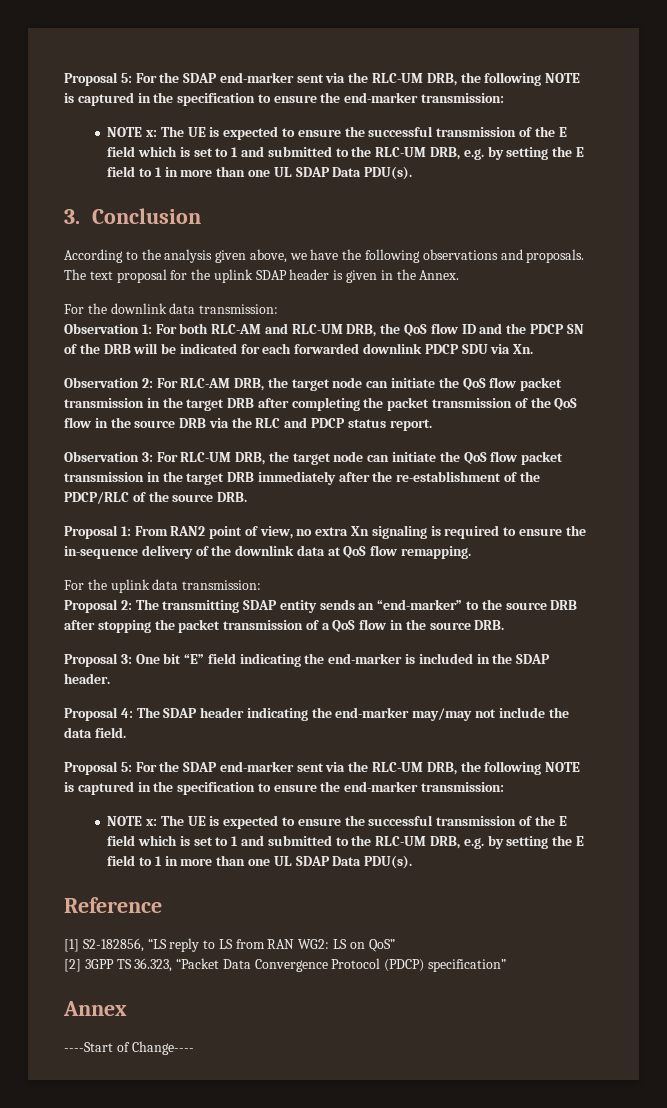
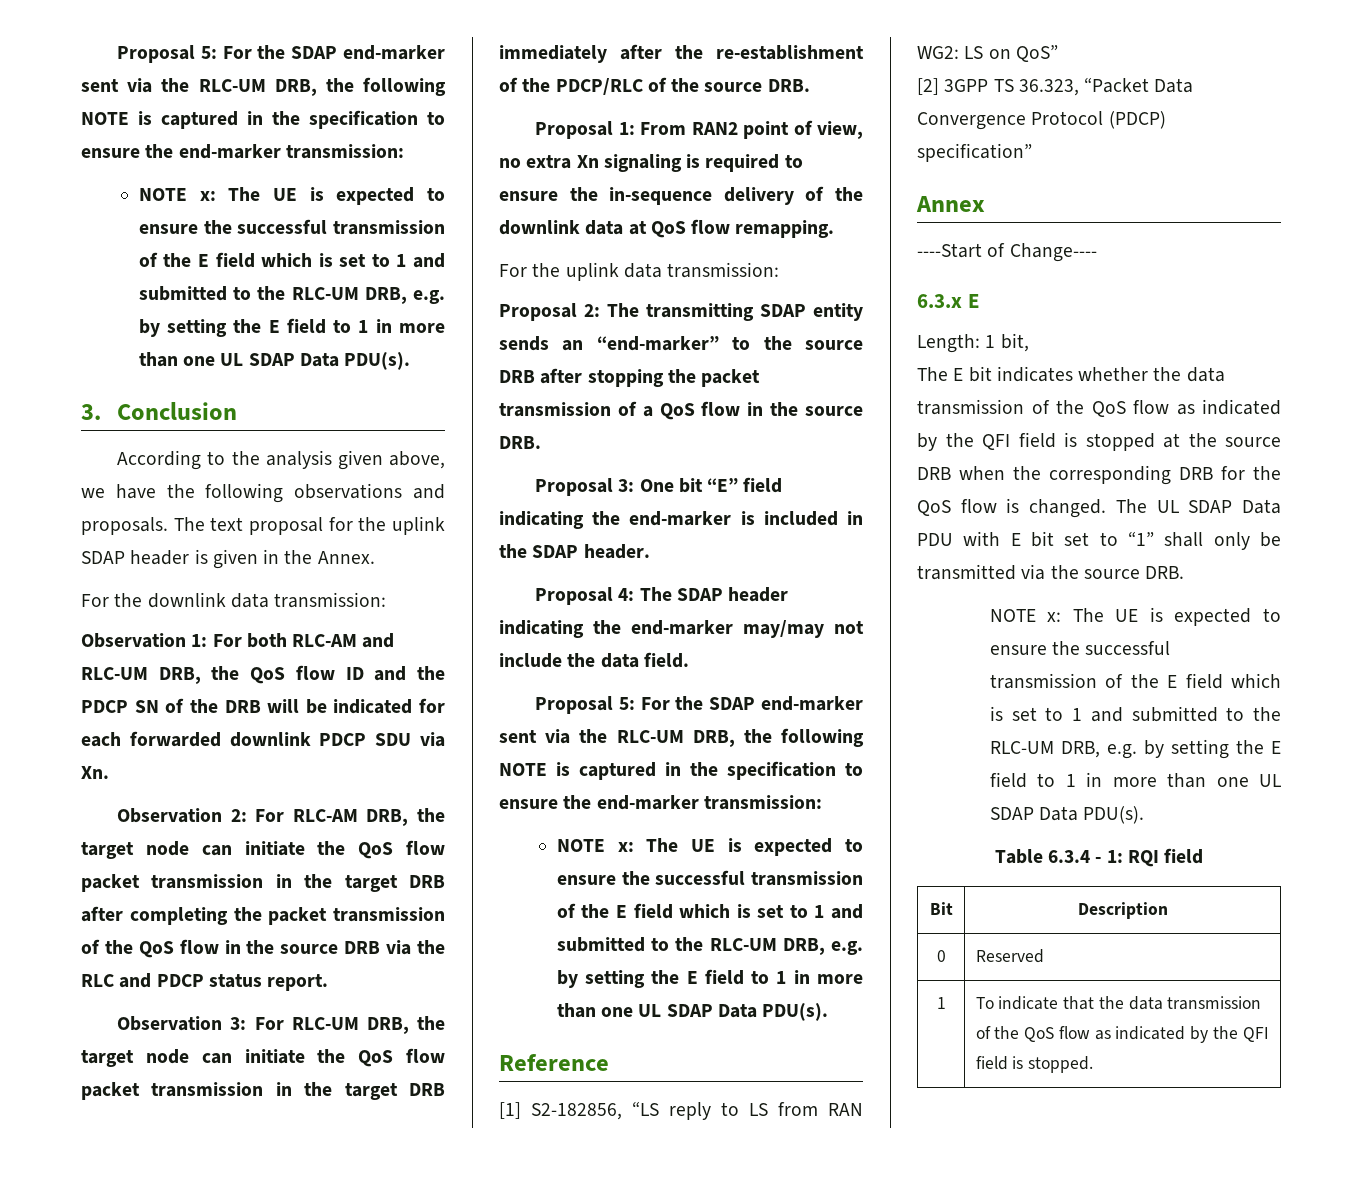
(194, 1048) none -> [917,294,980,308] [917,333,1029,353] [917,366,1225,382] [917,399,1281,417] [917,432,1281,451] [917,465,1281,485] [917,498,1281,518] [917,531,1281,550] [917,564,1185,580] [989,607,1281,626] [989,641,1171,655] [989,673,1281,689] [989,706,1281,722] [989,739,1281,759] [989,772,1281,788] [989,806,1145,824] [994,848,1204,867] [929,902,953,915] [1077,902,1168,919] [936,950,946,962] [975,949,1044,963] [936,997,946,1009] [975,996,1262,1010] [975,1026,1269,1043] [975,1056,1094,1073] // 6.3.x E // Length: 1 bit, // The E bit indicates whether the data transmission of the QoS flow as indicated by the QFI field is stopped at the source DRB when the corresponding DRB for the QoS flow is changed. The UL SDAP Data PDU with E bit set to “1” shall only be transmitted via the source DRB. // NOTE x: The UE is expected to ensure the successful transmission of the E field which is set to 1 and submitted to the RLC-UM DRB, e.g. by setting the E field to 1 in more than one UL SDAP Data PDU(s). // Table 6.3.4 - 1: RQI field // Bit | Description // 0 | Reserved // 1 | To indicate that the data transmission of the QoS flow as indicated by the QFI field is stopped.

